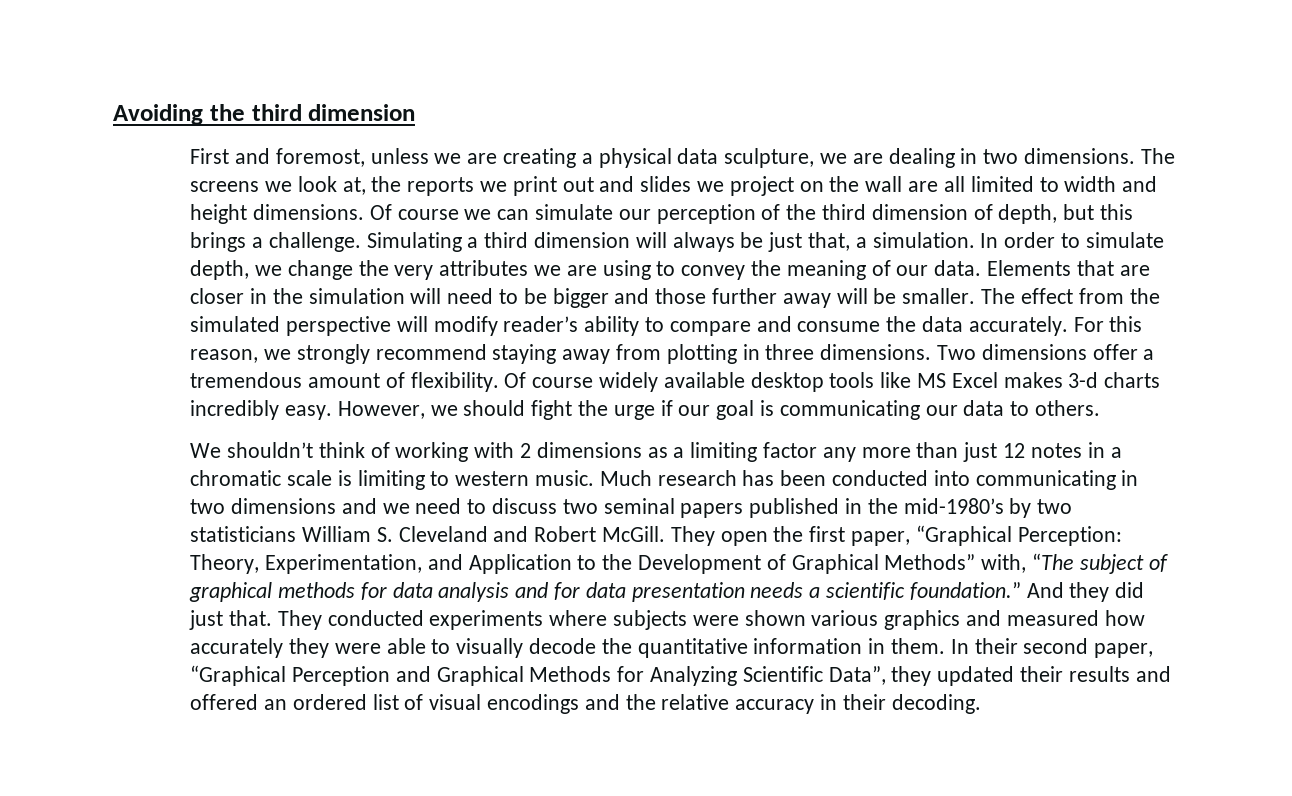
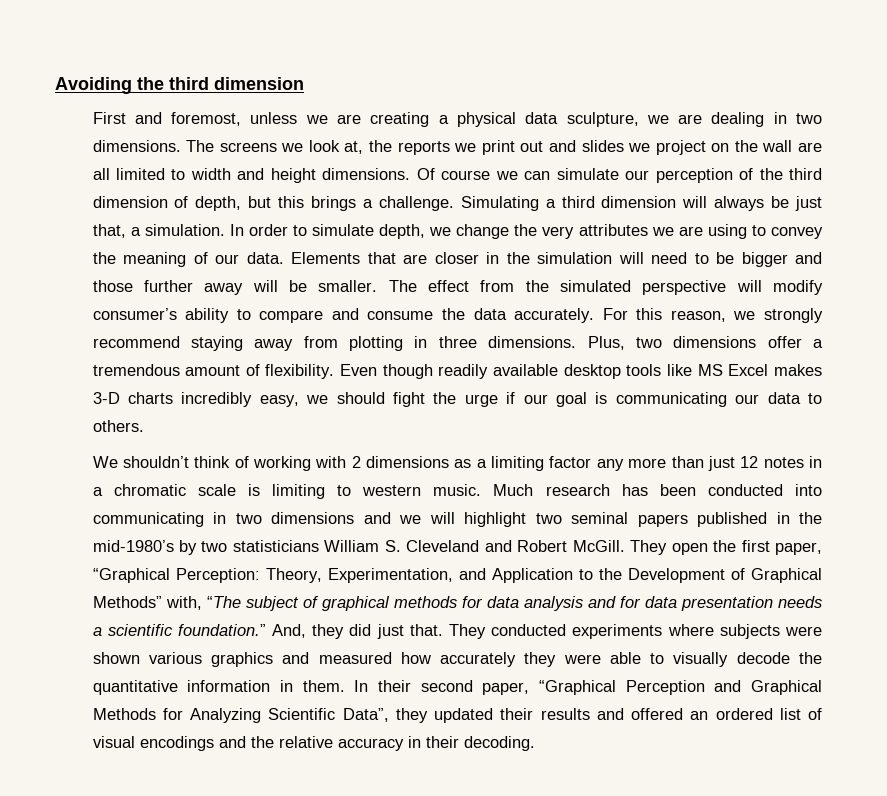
[503,316,579,332] reader’s -> [92,308,177,320] consumer’s
[937,345,977,360] Two -> [587,336,662,350] Plus, two
[504,372,659,392] Of course widely -> [340,364,489,379] Even though readily
[1068,372,1099,388] 3-d -> [92,392,120,404] 3-D
[285,401,425,420] easy. However, -> [259,395,299,407] easy,
[415,498,558,514] need to discuss -> [429,512,527,527] will highlight
[1026,582,1064,598] And -> [272,624,307,638] And,

